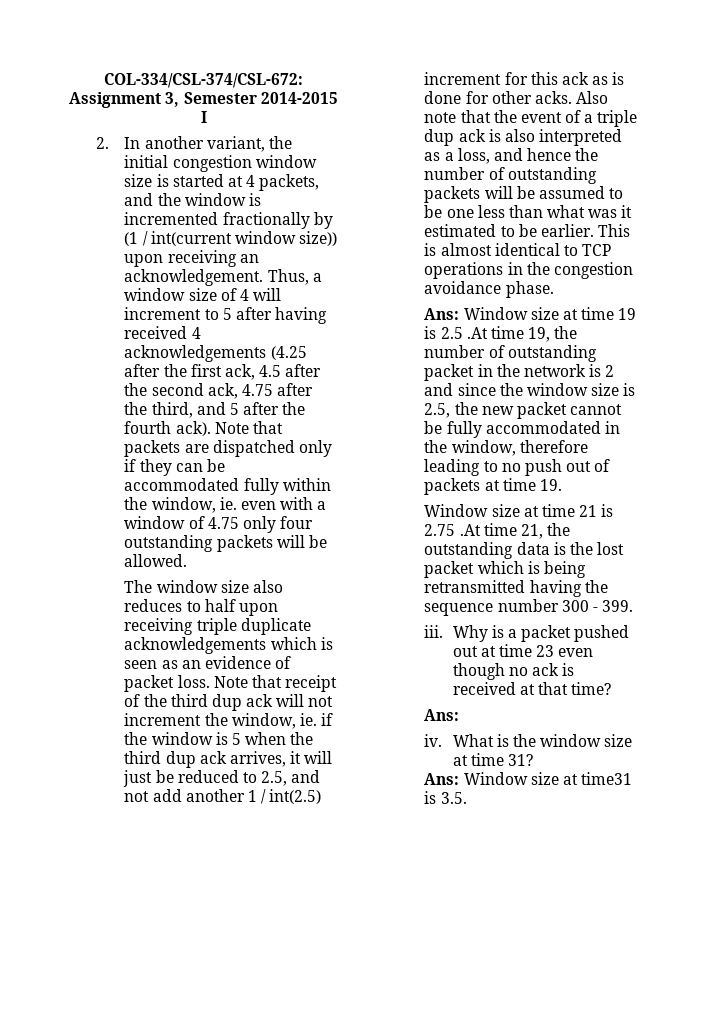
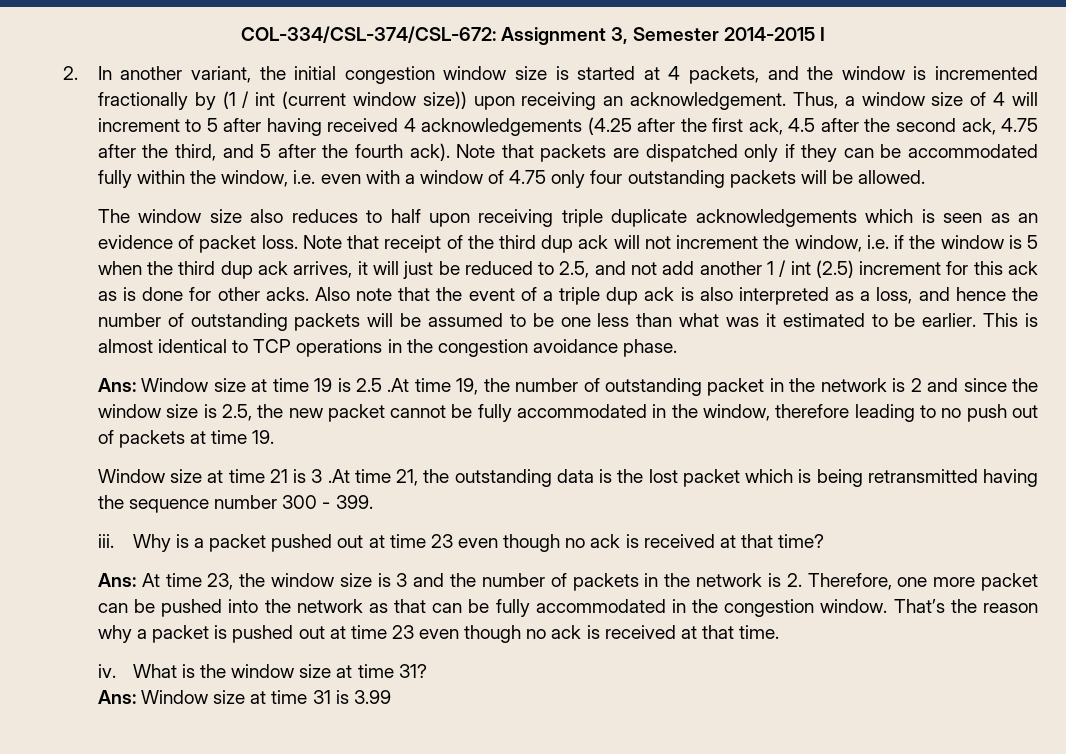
[150,231,232,246] int(current -> [255,91,347,109] int (current
[219,497,237,510] ie. -> [293,170,316,184] i.e.
[299,713,317,726] ie. -> [866,235,889,249] i.e.
[269,789,322,804] int(2.5) -> [790,260,854,278] int (2.5)
[424,524,456,536] 2.75 -> [311,469,323,483] 3
(460, 715) none -> [141,573,1038,591] [97,599,1038,617] [97,625,780,643] At time 23, the window size is 3 and the number of packets in the network is 2. Therefore, one more packet can be pushed into the network as that can be fully accommodated in the congestion window. That’s the reason why a packet is pushed out at time 23 even though no ack is received at that time.
[581,772,633,785] [424,791,467,804] time31 is 3.5. -> [271,690,391,704] time 31 is 3.99

